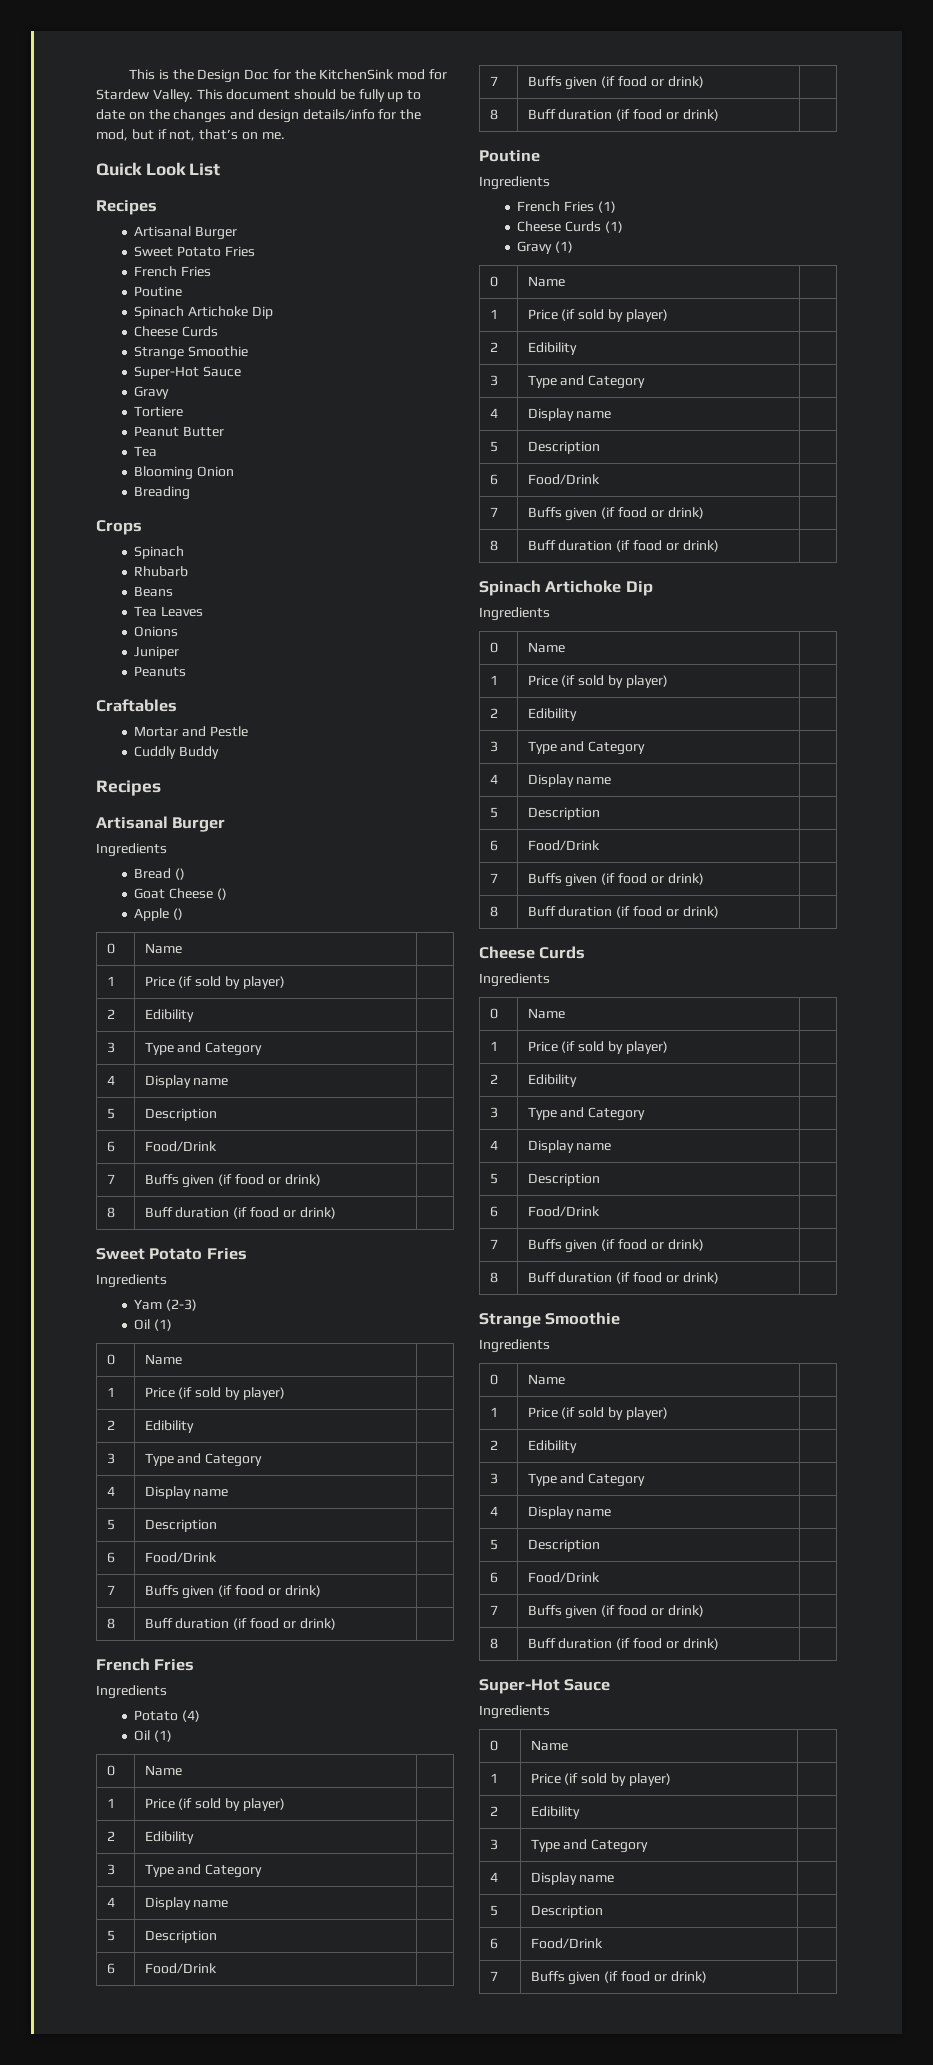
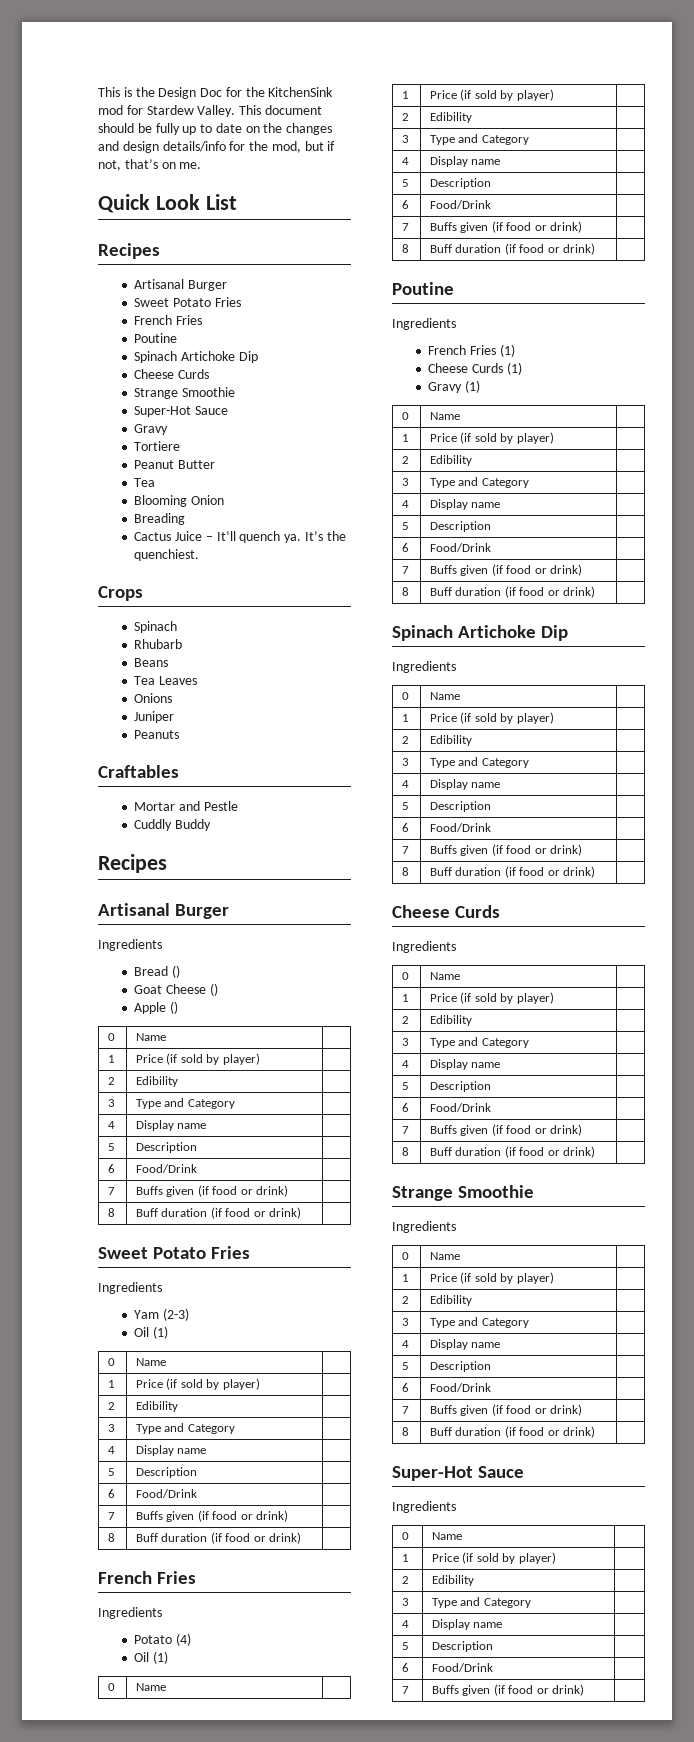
(191, 493) none -> [134,531,346,543] [134,549,200,561] // Cactus Juice – It’ll quench ya. It’s the quenchiest.

